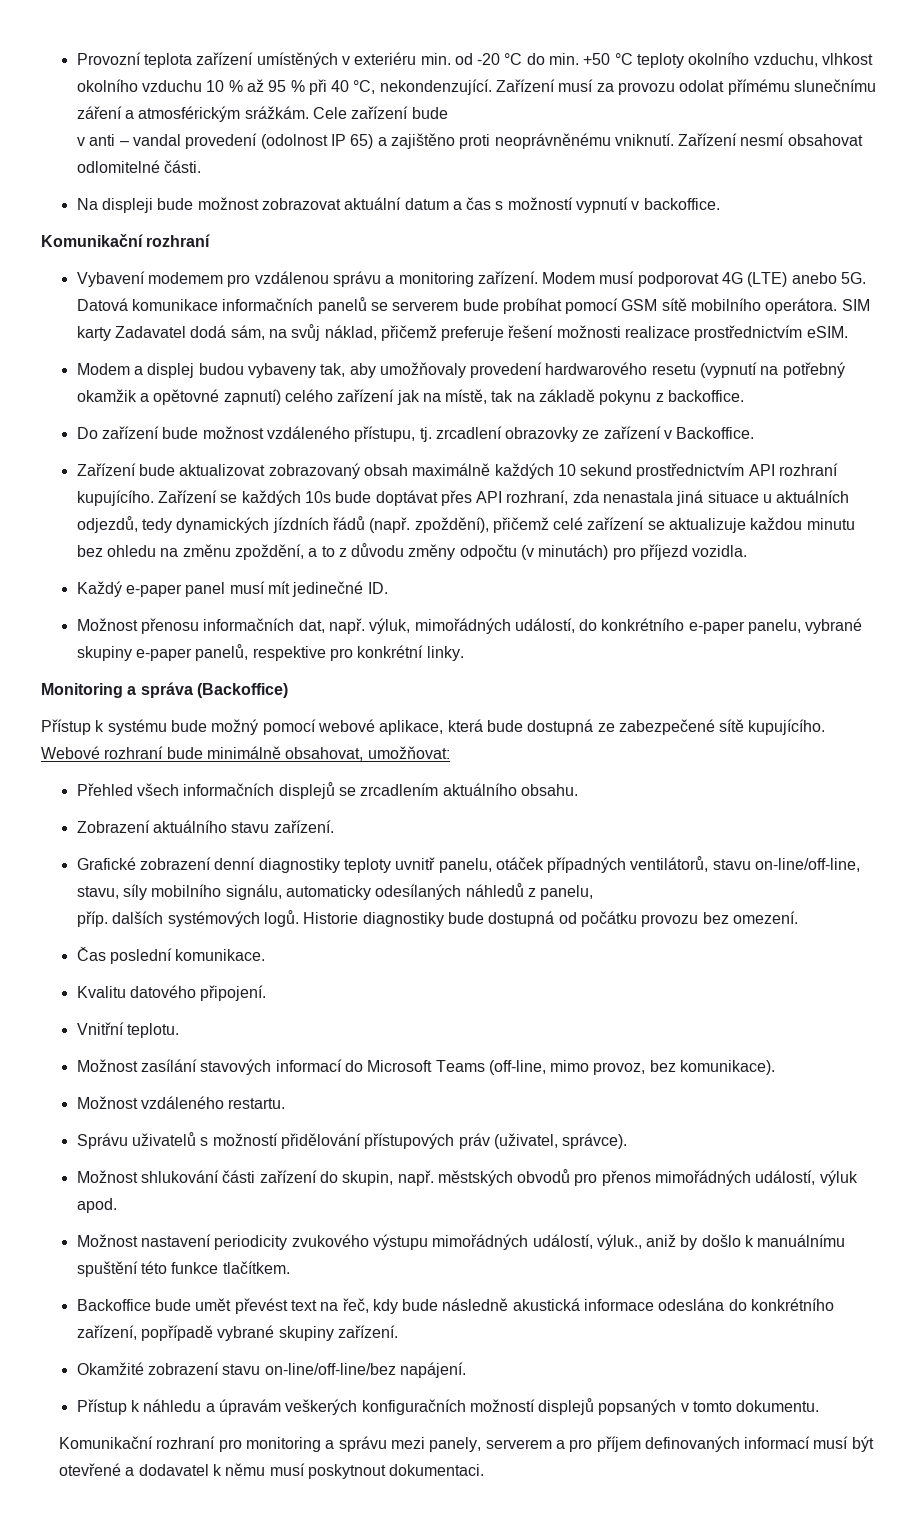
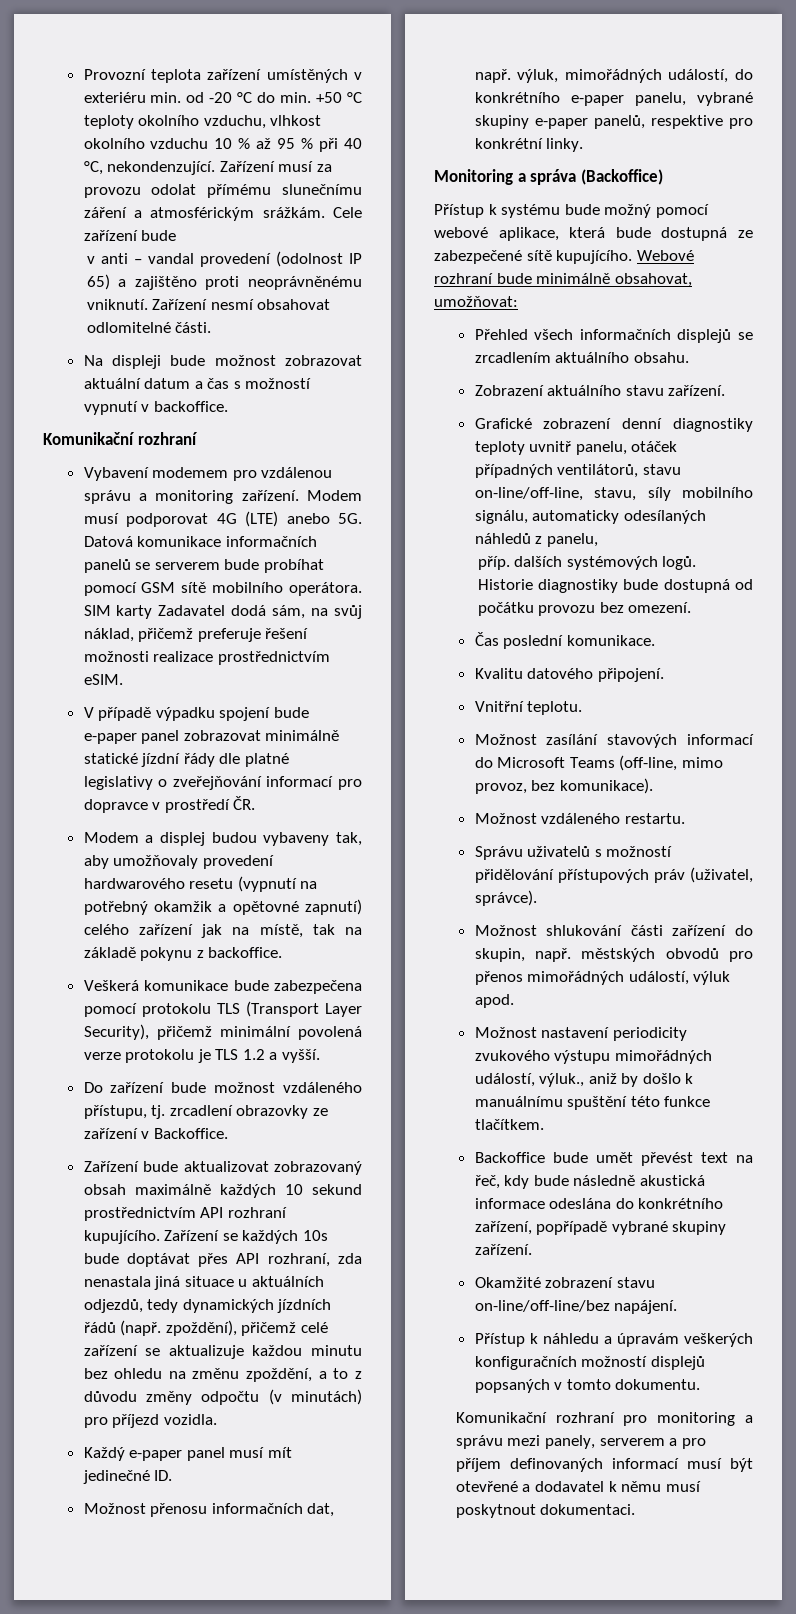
(848, 332) none -> [83,707,309,721] [83,730,340,744] [83,753,289,767] [83,776,362,790] [83,796,256,813] // V případě výpadku spojení bude e-paper panel zobrazovat minimálně statické jízdní řády dle platné legislativy o zveřejňování informací pro dopravce v prostředí ČR.
(745, 396) none -> [83,980,363,994] [83,1001,362,1017] [83,1024,362,1040] [83,1049,321,1063] // Veškerá komunikace bude zabezpečena pomocí protokolu TLS (Transport Layer Security), přičemž minimální povolená verze protokolu je TLS 1.2 a vyšší.

